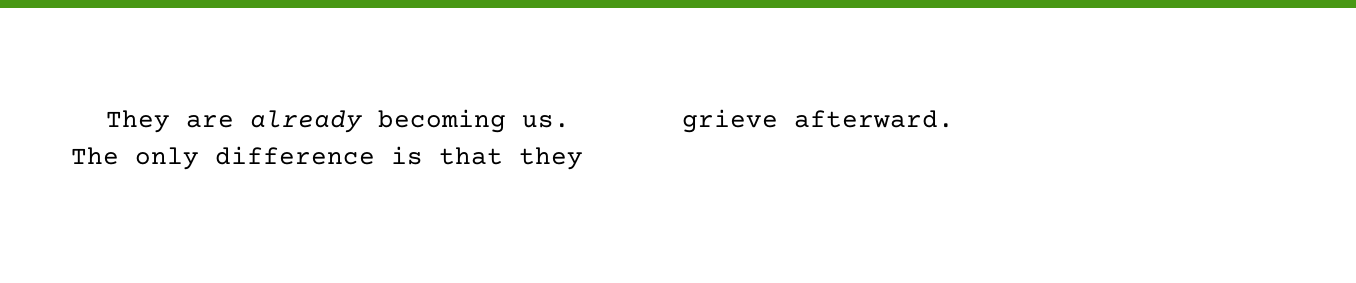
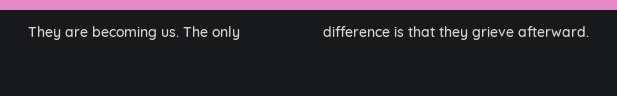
[249,110,363,133] already -> (88, 33) none

